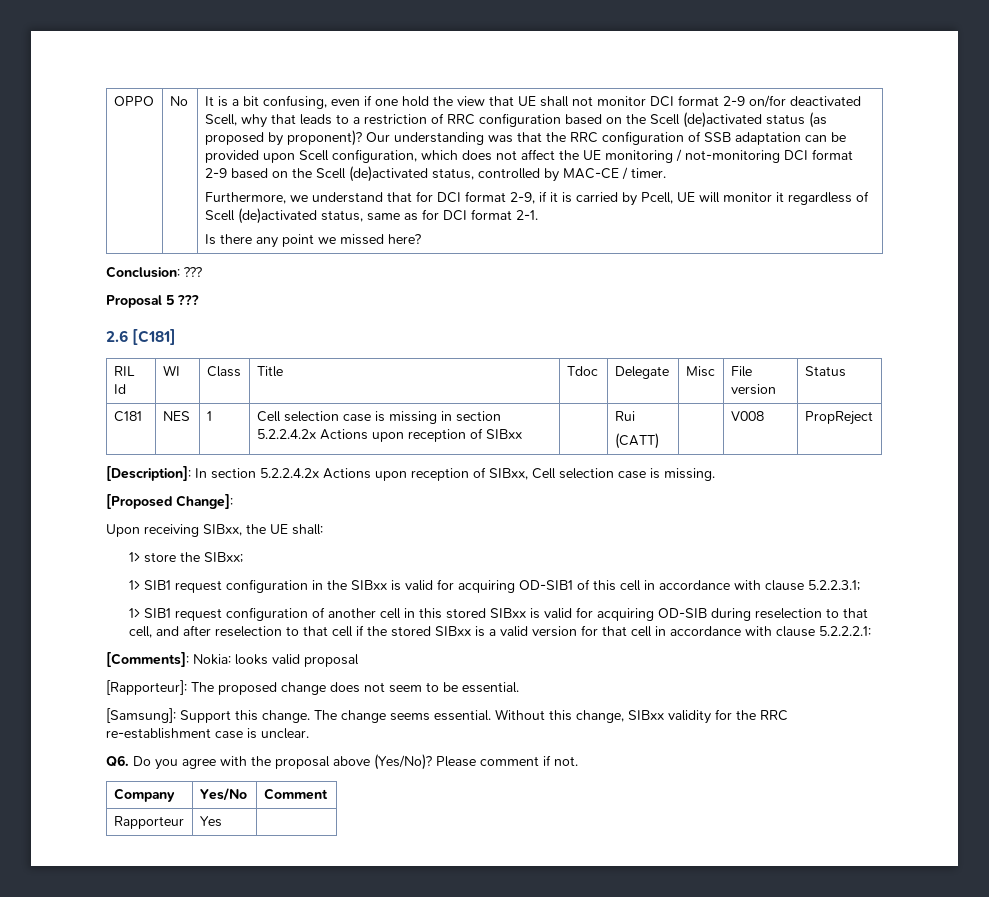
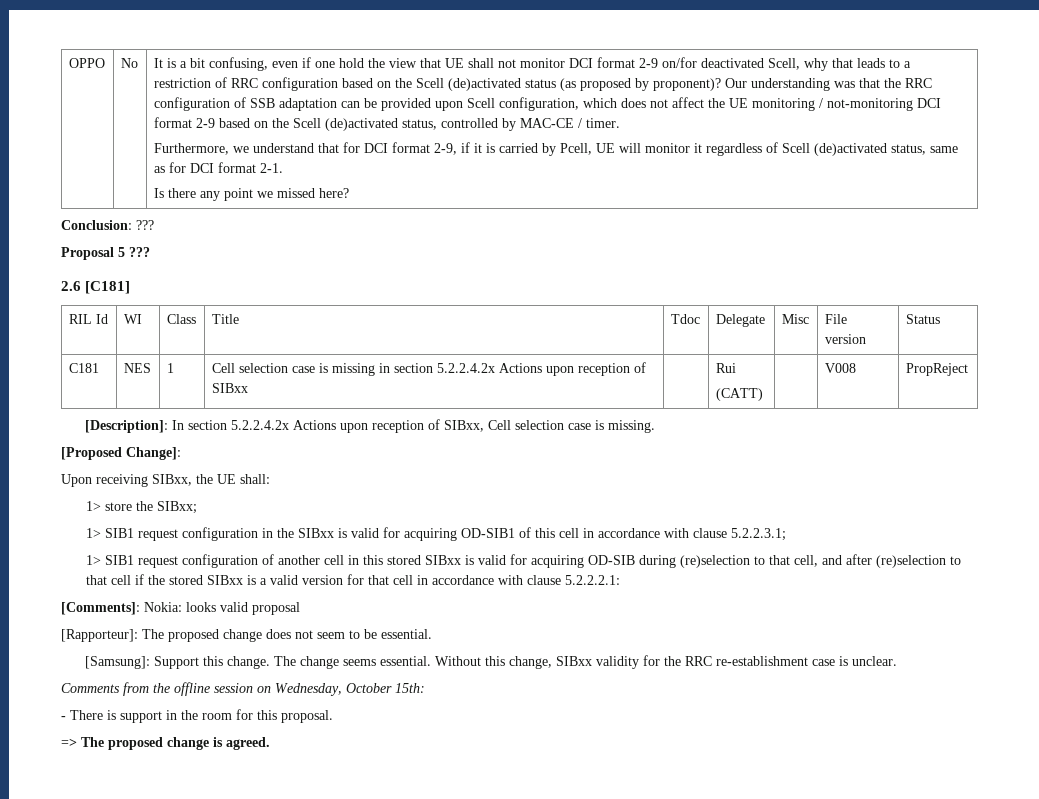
[755,608,823,619] reselection -> [679,555,750,568] (re)selection
[215,626,283,637] reselection -> [875,555,946,568] (re)selection
[106,754,578,770] [113,788,175,802] [199,788,247,801] [263,788,328,800] [113,816,184,829] [199,816,222,827] Q6. Do you agree with the proposal above (Yes/No)? Please comment if not. // Company | Yes/No | Comment // Rapporteur | Yes | -> [61,682,425,696] [61,709,333,723] [61,737,270,750] Comments from the offline session on Wednesday, October 15th: // - There is support in the room for this proposal. // => The proposed change is agreed.

